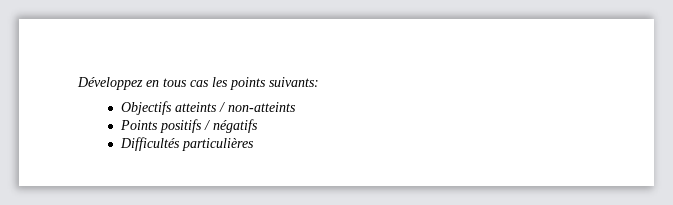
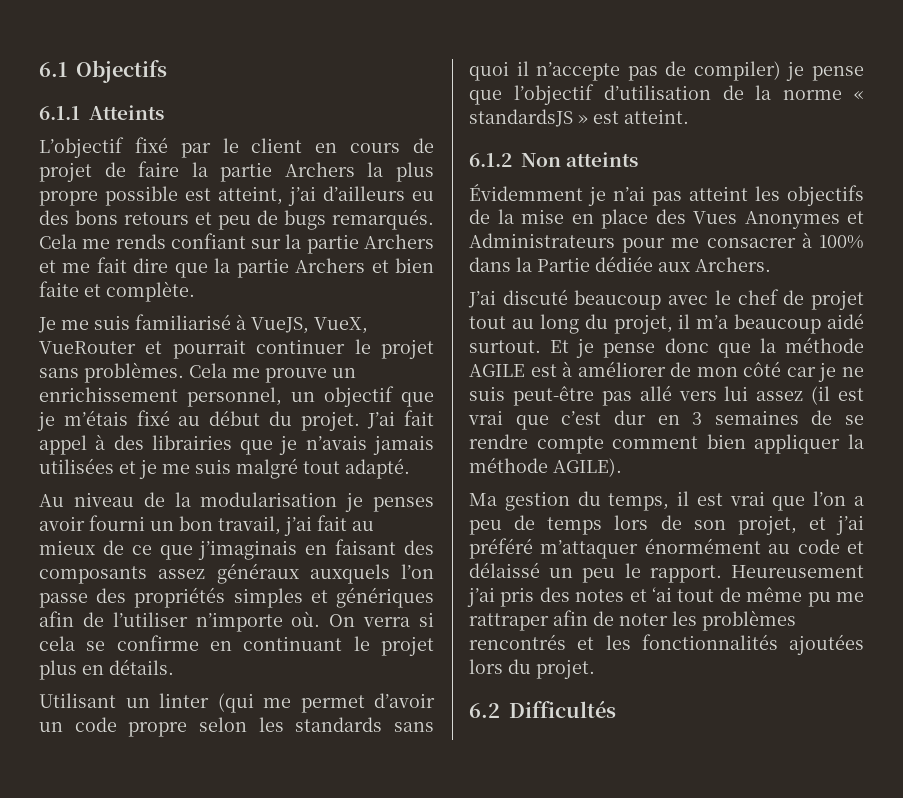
[76,77,319,90] [120,101,296,115] [119,119,258,133] [119,137,254,151] Développez en tous cas les points suivants: // Objectifs atteints / non-atteints // Points positifs / négatifs // Difficultés particulières -> [39,60,167,83] [39,105,164,120] [39,137,434,158] [39,161,434,182] [39,186,434,206] [39,209,434,230] [39,233,434,254] [39,257,435,278] [39,281,195,302] [38,314,368,334] [39,339,434,359] [39,362,356,383] [39,386,434,407] [37,410,434,431] [39,434,434,455] [39,458,410,479] [39,492,434,512] [39,515,374,536] [39,539,434,560] [39,563,434,584] [39,587,434,608] [39,611,434,632] [39,635,434,656] [39,659,174,680] [39,693,435,713] [39,717,434,737] [469,61,864,81] [469,84,864,105] [469,109,689,127] [469,152,639,167] [469,184,864,206] [469,209,864,229] [469,232,864,253] [469,256,771,272] [468,289,864,310] [469,313,864,334] [469,337,864,358] [469,361,864,382] [469,385,864,406] [468,410,864,430] [469,434,864,454] [469,457,622,477] [469,491,864,511] [469,515,864,535] [469,538,864,559] [469,562,864,583] [467,587,864,607] [469,610,796,631] [469,634,864,655] [469,659,595,679] [469,700,616,718] 6.1 Objectifs // 6.1.1 Atteints // L’objectif fixé par le client en cours de projet de faire la partie Archers la plus propre possible est atteint, j’ai d’ailleurs eu des bons retours et peu de bugs remarqués. Cela me rends confiant sur la partie Archers et me fait dire que la partie Archers et bien faite et complète. // Je me suis familiarisé à VueJS, VueX, VueRouter et pourrait continuer le projet sans problèmes. Cela me prouve un enrichissement personnel, un objectif que je m’étais fixé au début du projet. J’ai fait appel à des librairies que je n’avais jamais utilisées et je me suis malgré tout adapté. // Au niveau de la modularisation je penses avoir fourni un bon travail, j’ai fait au mieux de ce que j’imaginais en faisant des composants assez généraux auxquels l’on passe des propriétés simples et génériques afin de l’utiliser n’importe où. On verra si cela se confirme en continuant le projet plus en détails. // Utilisant un linter (qui me permet d’avoir un code propre selon les standards sans quoi il n’accepte pas de compiler) je pense que l’objectif d’utilisation de la norme « standardsJS » est atteint. // 6.1.2 Non atteints // Évidemment je n’ai pas atteint les objectifs de la mise en place des Vues Anonymes et Administrateurs pour me consacrer à 100% dans la Partie dédiée aux Archers. // J’ai discuté beaucoup avec le chef de projet tout au long du projet, il m’a beaucoup aidé surtout. Et je pense donc que la méthode AGILE est à améliorer de mon côté car je ne suis peut-être pas allé vers lui assez (il est vrai que c’est dur en 3 semaines de se rendre compte comment bien appliquer la méthode AGILE). // Ma gestion du temps, il est vrai que l’on a peu de temps lors de son projet, et j’ai préféré m’attaquer énormément au code et délaissé un peu le rapport. Heureusement j’ai pris des notes et ‘ai tout de même pu me rattraper afin de noter les problèmes rencontrés et les fonctionnalités ajoutées lors du projet. // 6.2 Difficultés

